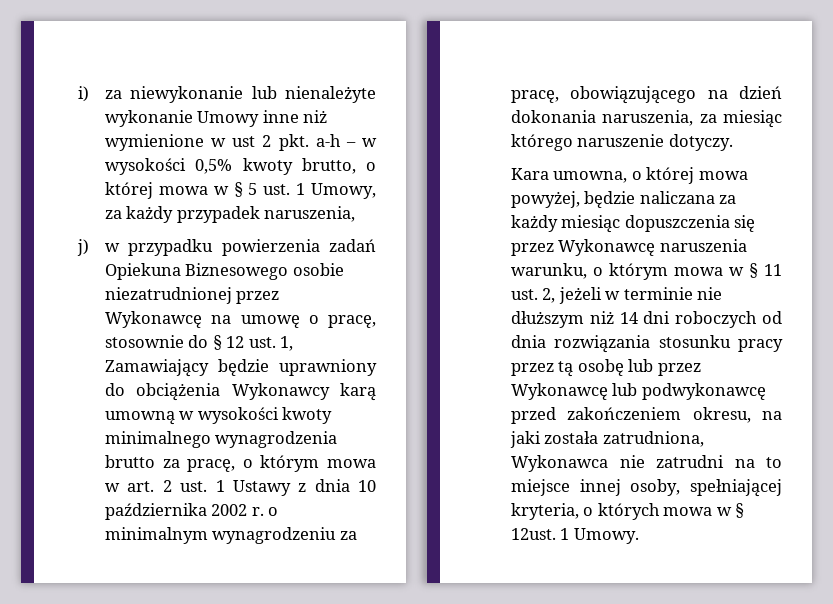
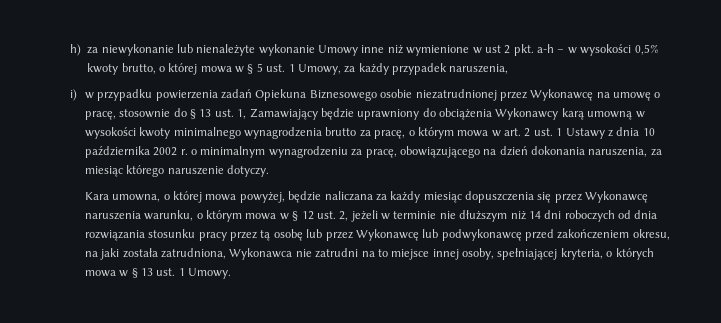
[78,86,90,102] i) -> [69,44,81,56] h)
[77,239,90,256] j) -> [69,89,77,101] i)
[226,336,245,348] 12 -> [199,109,212,117] 13
[764,264,782,276] 11 -> [301,211,314,220] 12
[511,528,557,540] 12ust. -> [141,268,176,276] 13 ust.

